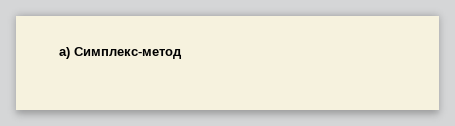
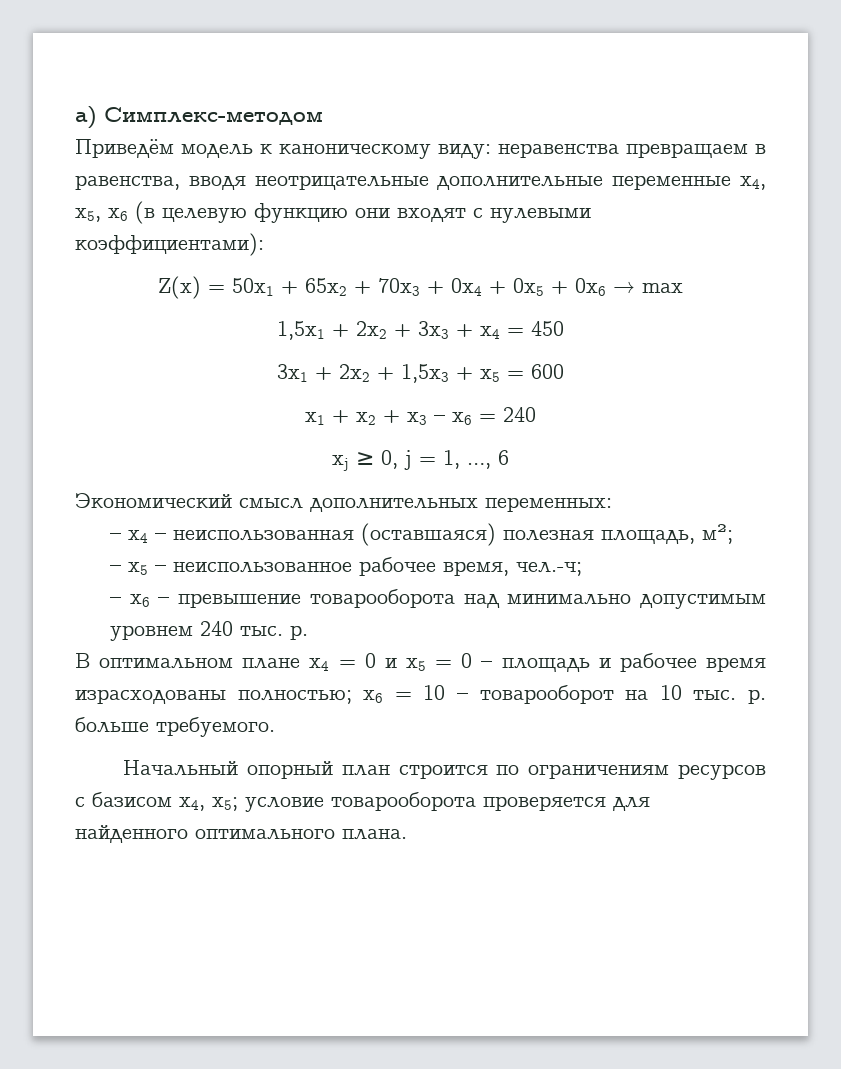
[74,47,182,59] Симплекс-метод -> [104,107,323,125] [75,139,766,159] [75,175,766,190] [75,201,591,224] [75,233,264,256] [158,276,683,299] [277,321,564,340] [277,364,564,383] [305,407,536,425] [332,450,509,471] [75,493,612,512] [109,523,733,546] [109,557,582,576] [109,589,766,609] [109,621,308,641] [75,653,766,672] [75,685,767,704] [75,717,275,737] [123,760,766,780] [75,792,650,812] [75,825,407,843] Симплекс-методом // Приведём модель к каноническому виду: неравенства превращаем в равенства, вводя неотрицательные дополнительные переменные x4, x5, x6 (в целевую функцию они входят с нулевыми коэффициентами): // Z(x) = 50x1 + 65x2 + 70x3 + 0x4 + 0x5 + 0x6 → max // 1,5x1 + 2x2 + 3x3 + x4 = 450 // 3x1 + 2x2 + 1,5x3 + x5 = 600 // x1 + x2 + x3 – x6 = 240 // xj ≥ 0, j = 1, …, 6 // Экономический смысл дополнительных переменных: // – x4 – неиспользованная (оставшаяся) полезная площадь, м²; // – x5 – неиспользованное рабочее время, чел.-ч; // – x6 – превышение товарооборота над минимально допустимым уровнем 240 тыс. р. // В оптимальном плане x4 = 0 и x5 = 0 – площадь и рабочее время израсходованы полностью; x6 = 10 – товарооборот на 10 тыс. р. больше требуемого. // Начальный опорный план строится по ограничениям ресурсов с базисом x4, x5; условие товарооборота проверяется для найденного оптимального плана.

